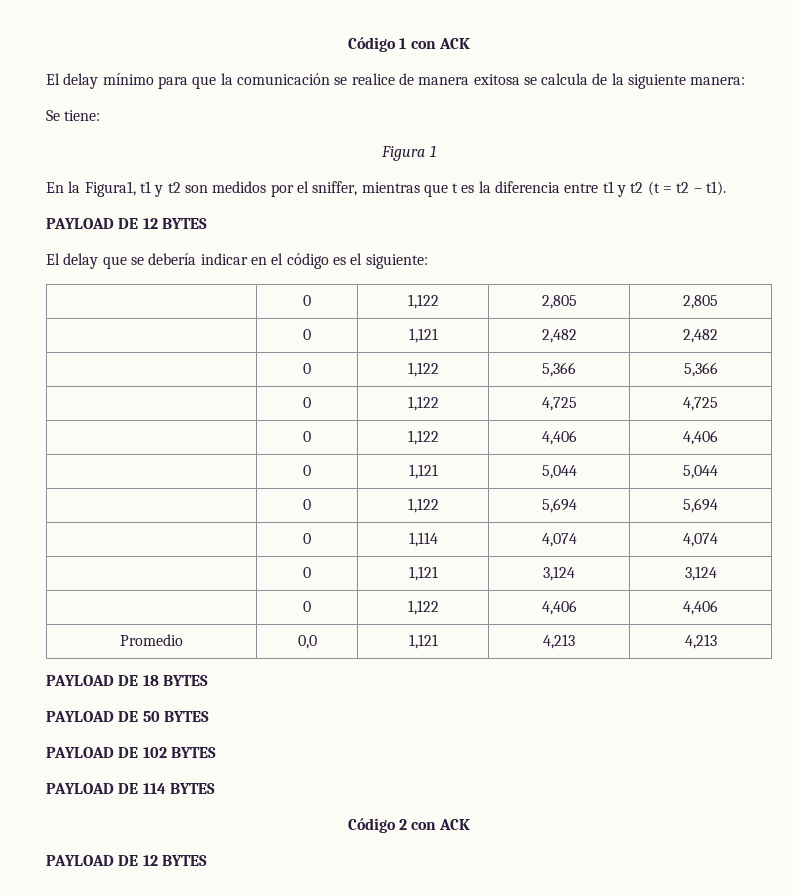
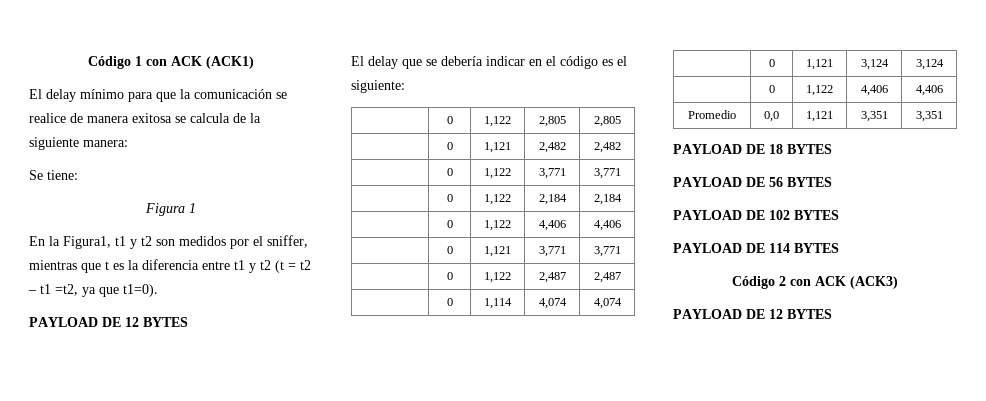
(470, 43) none -> [206,56,254,69] (ACK1)
[706,181,727,196] t1). -> [40,284,158,297] t1 =t2, ya que t1=0).
[542,362,576,377] [683,362,718,377] [303,397,311,408] [407,396,439,411] [541,397,577,411] [683,397,718,411] 5,366 | 5,366 // | 0 | 1,122 | 4,725 | 4,725 -> [538,168,566,179] [593,168,621,179] [446,194,453,202] [484,194,511,205] [538,194,567,205] [593,194,622,205] 3,771 | 3,771 // | 0 | 1,122 | 2,184 | 2,184
[541,465,577,479] [683,465,718,479] [303,499,311,510] [407,498,439,513] [541,498,577,513] [683,498,718,513] 5,044 | 5,044 // | 0 | 1,122 | 5,694 | 5,694 -> [538,246,566,257] [593,246,621,257] [446,272,453,280] [484,272,511,283] [538,272,566,283] [593,272,621,283] 3,771 | 3,771 // | 0 | 1,122 | 2,487 | 2,487
[543,634,575,649] [684,634,717,649] 4,213 | 4,213 -> [860,111,888,122] [915,111,943,122] 3,351 | 3,351
[142,711,160,722] 50 -> [769,177,783,187] 56
(471, 824) none -> [850,276,898,289] (ACK3)

